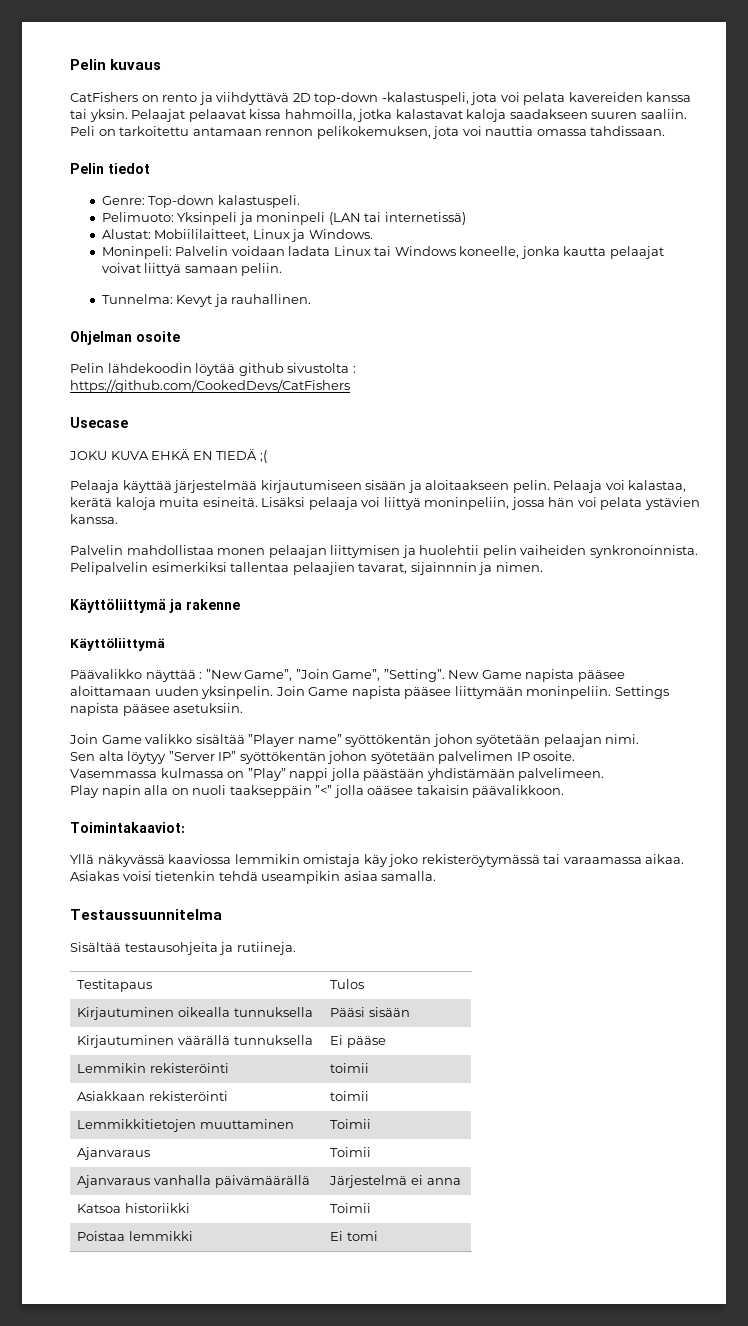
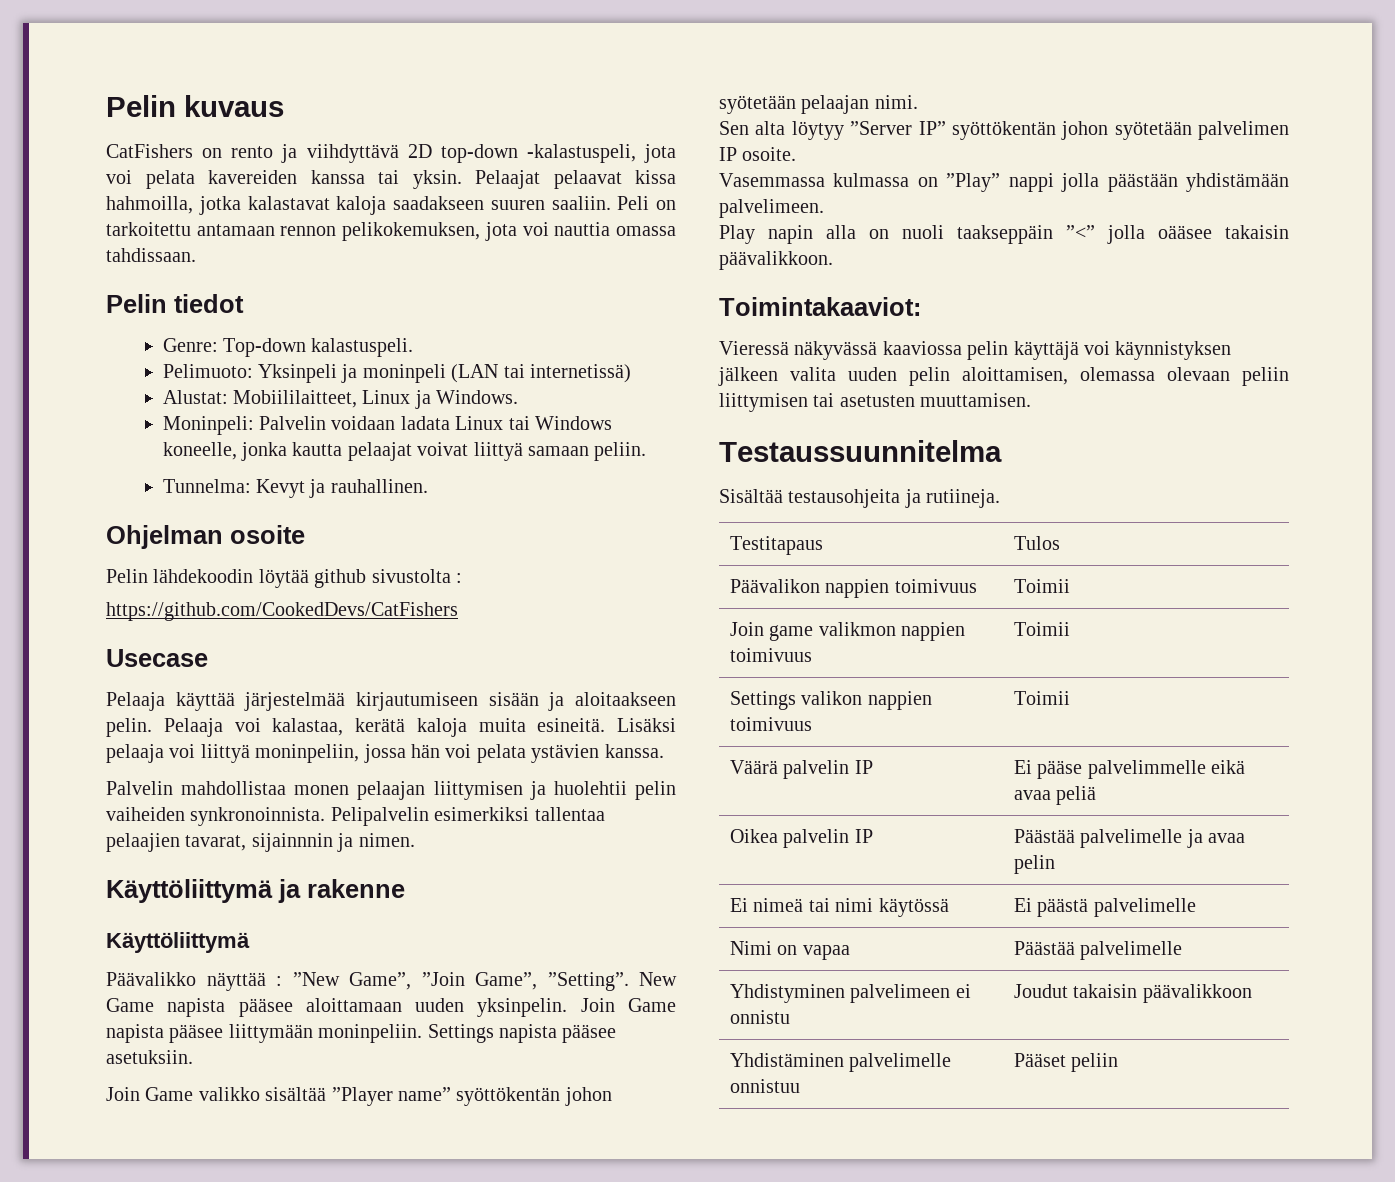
[69,448,267,463] // JOKU KUVA EHKÄ EN TIEDÄ ;( -> (208, 658) none
[70,854,94,864] Yllä -> [719,341,789,355] Vieressä
[234,854,685,867] [70,871,437,884] lemmikin omistaja käy joko rekisteröytymässä tai varaamassa aikaa. Asiakas voisi tietenkin tehdä useampikin asiaa samalla. -> [967,341,1232,360] [718,367,1289,386] [719,393,1032,412] pelin käyttäjä voi käynnistyksen jälkeen valita uuden pelin aloittamisen, olemassa olevaan peliin liittymisen tai asetusten muuttamisen.
[77,1007,313,1020] [330,1007,410,1017] [77,1035,313,1048] [330,1035,386,1048] [77,1063,229,1073] [330,1063,370,1073] [77,1091,228,1101] [330,1091,370,1101] [77,1119,294,1132] [330,1119,372,1129] [77,1147,151,1160] [330,1147,372,1157] [77,1175,310,1188] [329,1175,461,1188] [77,1203,190,1213] [330,1203,372,1213] [77,1231,193,1241] [330,1231,378,1241] Kirjautuminen oikealla tunnuksella | Pääsi sisään // Kirjautuminen väärällä tunnuksella | Ei pääse // Lemmikin rekisteröinti | toimii // Asiakkaan rekisteröinti | toimii // Lemmikkitietojen muuttaminen | Toimii // Ajanvaraus | Toimii // Ajanvaraus vanhalla päivämäärällä | Järjestelmä ei anna // Katsoa historiikki | Toimii // Poistaa lemmikki | Ei tomi -> [730,579,977,598] [1014,579,1071,593] [730,622,966,641] [730,648,813,662] [1014,622,1071,636] [730,691,932,710] [730,717,813,731] [1014,691,1071,705] [730,760,873,779] [1014,760,1246,779] [1014,786,1097,805] [730,829,873,848] [1014,829,1246,848] [1014,855,1056,874] [730,898,949,917] [1014,898,1196,917] [730,941,850,960] [1014,941,1183,960] [730,984,971,1003] [730,1010,791,1024] [1014,984,1252,1003] [730,1053,952,1072] [730,1079,801,1093] [1014,1053,1119,1072] Päävalikon nappien toimivuus | Toimii // Join game valikmon nappien toimivuus | Toimii // Settings valikon nappien toimivuus | Toimii // Väärä palvelin IP | Ei pääse palvelimmelle eikä avaa peliä // Oikea palvelin IP | Päästää palvelimelle ja avaa pelin // Ei nimeä tai nimi käytössä | Ei päästä palvelimelle // Nimi on vapaa | Päästää palvelimelle // Yhdistyminen palvelimeen ei onnistu | Joudut takaisin päävalikkoon // Yhdistäminen palvelimelle onnistuu | Pääset peliin

